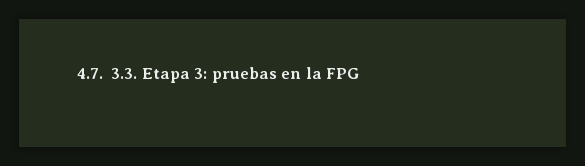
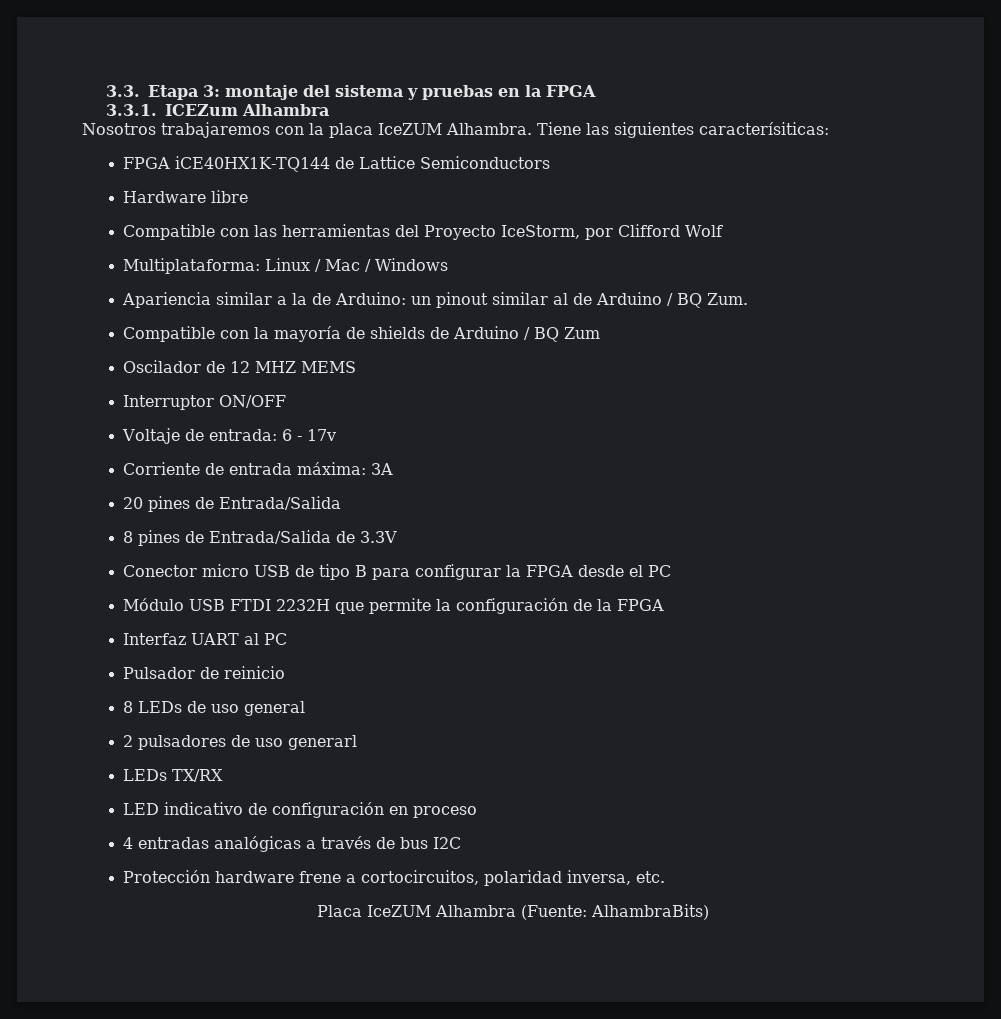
[77,67,360,83] 4.7. 3.3. Etapa 3: pruebas en la FPG -> [105,85,596,100] [105,104,329,116] [82,122,829,138] [123,156,551,172] [123,190,249,203] [123,224,724,240] [123,258,449,274] [122,292,749,308] [123,326,601,342] [123,360,357,373] [123,395,287,410] [122,428,337,444] [123,462,394,475] [123,496,342,512] [123,530,398,546] [123,564,672,580] [123,598,665,614] [123,633,288,645] [123,666,286,679] [123,701,306,716] [123,735,358,750] [123,769,224,782] [123,802,478,818] [123,836,462,852] [123,870,666,886] [317,904,709,920] 3.3. Etapa 3: montaje del sistema y pruebas en la FPGA // 3.3.1. ICEZum Alhambra // Nosotros trabajaremos con la placa IceZUM Alhambra. Tiene las siguientes caracterísiticas: // FPGA iCE40HX1K-TQ144 de Lattice Semiconductors // Hardware libre // Compatible con las herramientas del Proyecto IceStorm, por Clifford Wolf // Multiplataforma: Linux / Mac / Windows // Apariencia similar a la de Arduino: un pinout similar al de Arduino / BQ Zum. // Compatible con la mayoría de shields de Arduino / BQ Zum // Oscilador de 12 MHZ MEMS // Interruptor ON/OFF // Voltaje de entrada: 6 - 17v // Corriente de entrada máxima: 3A // 20 pines de Entrada/Salida // 8 pines de Entrada/Salida de 3.3V // Conector micro USB de tipo B para configurar la FPGA desde el PC // Módulo USB FTDI 2232H que permite la configuración de la FPGA // Interfaz UART al PC // Pulsador de reinicio // 8 LEDs de uso general // 2 pulsadores de uso generarl // LEDs TX/RX // LED indicativo de configuración en proceso // 4 entradas analógicas a través de bus I2C // Protección hardware frene a cortocircuitos, polaridad inversa, etc. // Placa IceZUM Alhambra (Fuente: AlhambraBits)

